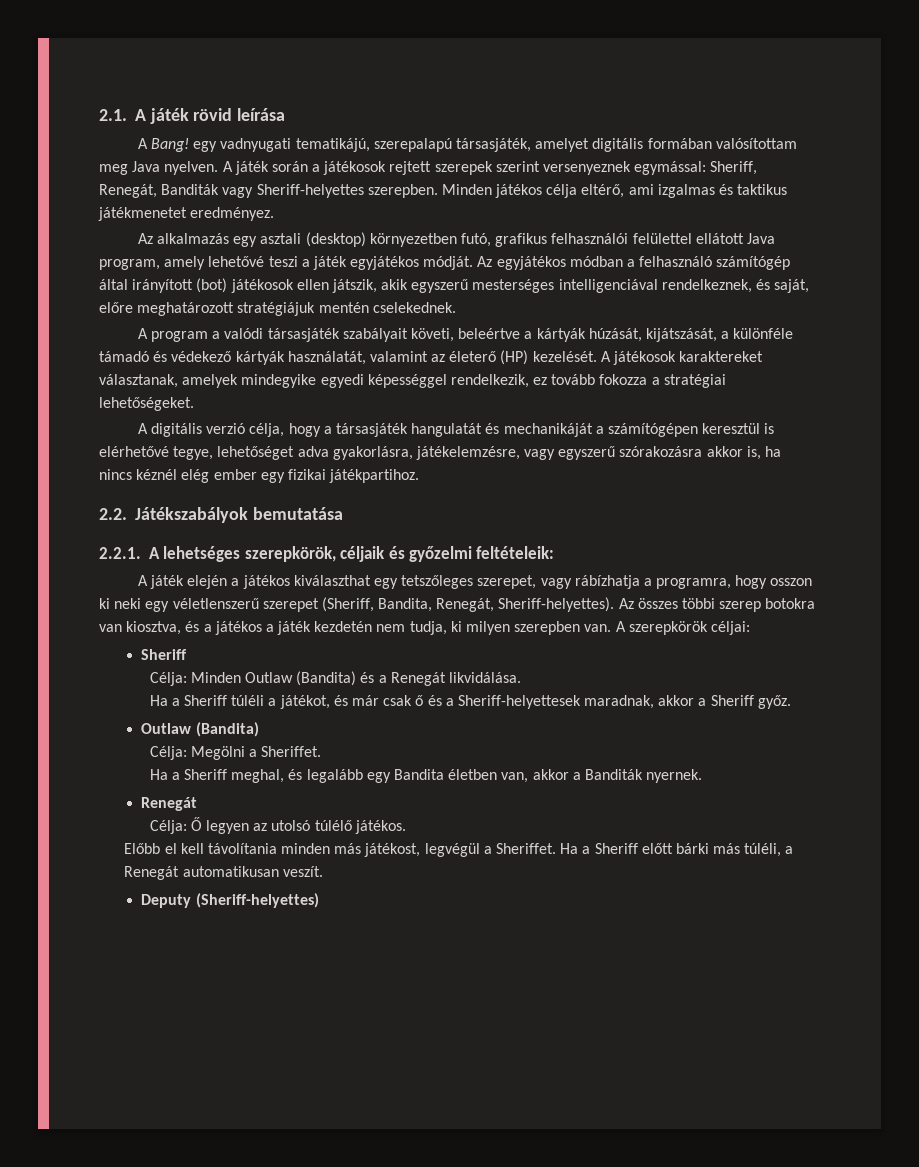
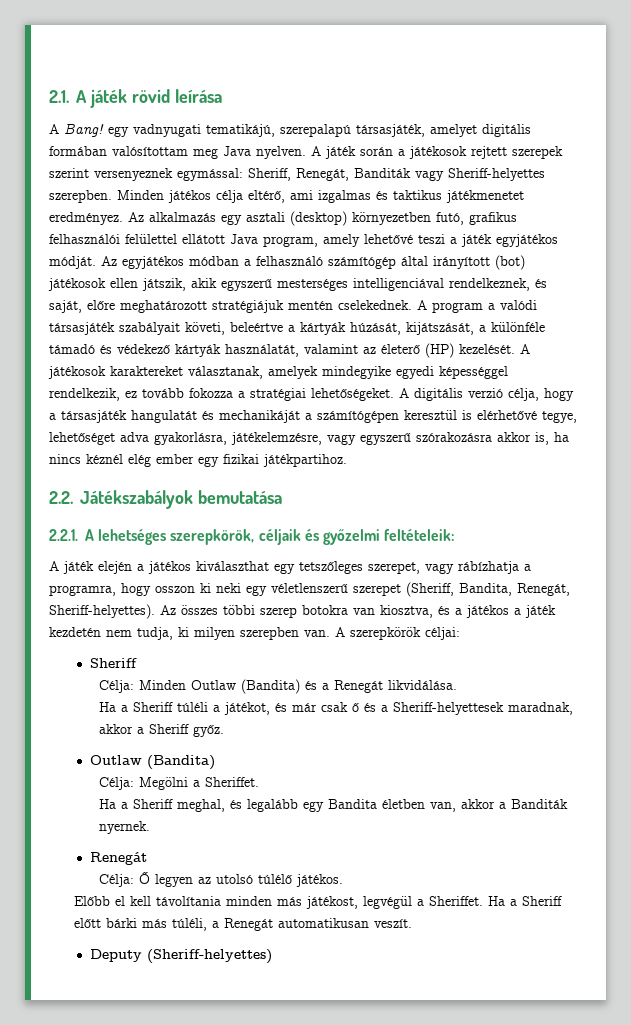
(275, 214) // -> (123, 218) none
(456, 307) // -> (412, 305) none
(194, 404) // -> (394, 394) none

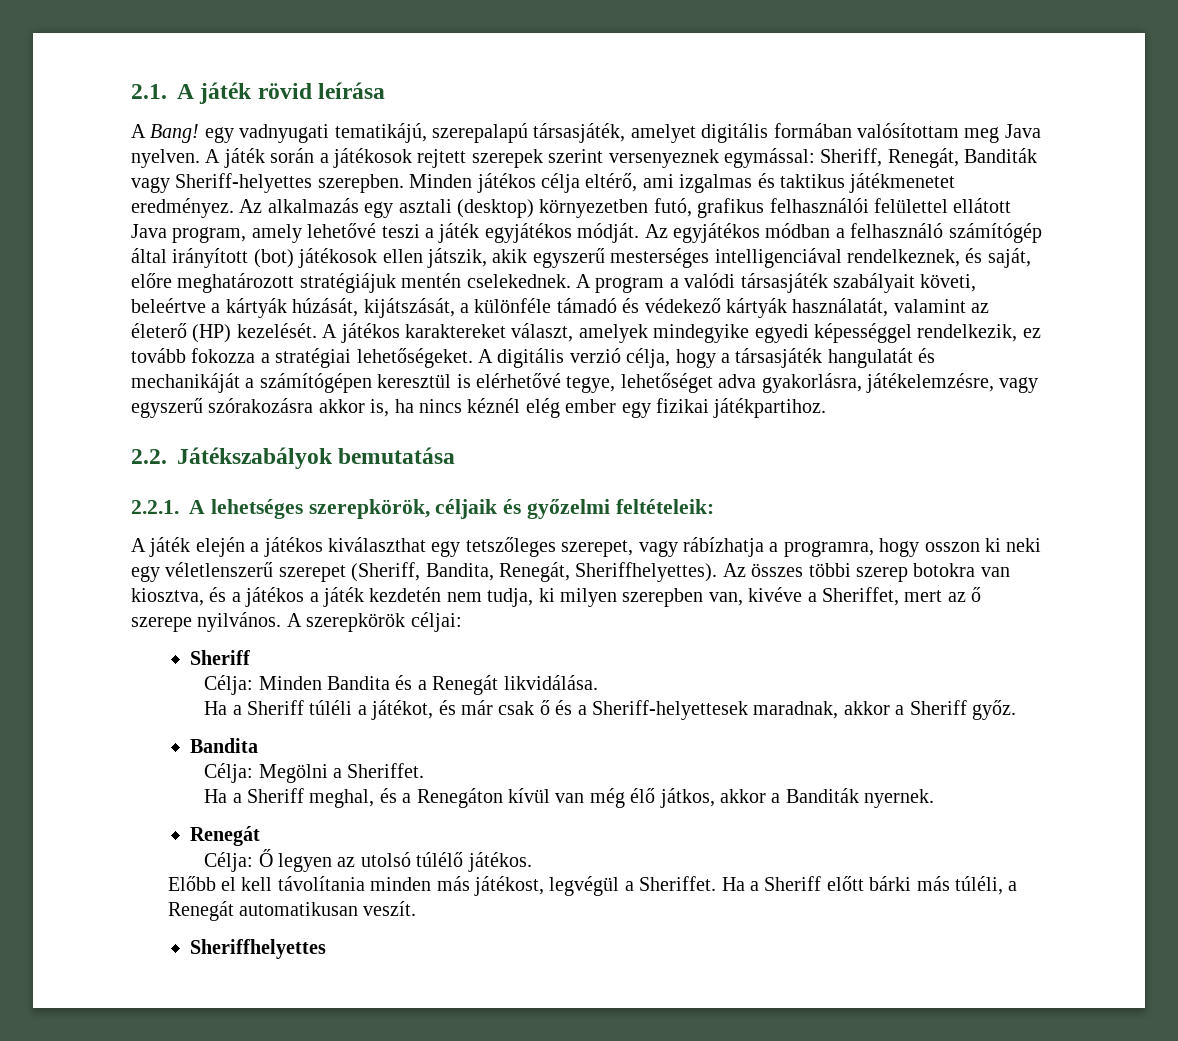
[48,366,263,379] játékosok karaktereket választanak, -> [340,323,574,343] játékos karaktereket választ,
[49,604,155,619] Sheriff-helyettes). -> [575,562,718,582] Sheriffhelyettes).
[304,630,330,637] van. -> [708,587,982,606] [131,612,282,632] van, kivéve a Sheriffet, mert az ő szerepe nyilvános.
[191,679,301,694] Outlaw (Bandita) -> [326,676,390,690] Bandita
[89,755,215,770] Outlaw (Bandita) -> [189,738,258,753] Bandita
[247,799,457,812] legalább egy Bandita életben van, -> [402,788,715,808] a Renegáton kívül van még élő játkos,
[89,949,272,964] Deputy (Sheriff-helyettes) -> [189,939,326,959] Sheriffhelyettes

